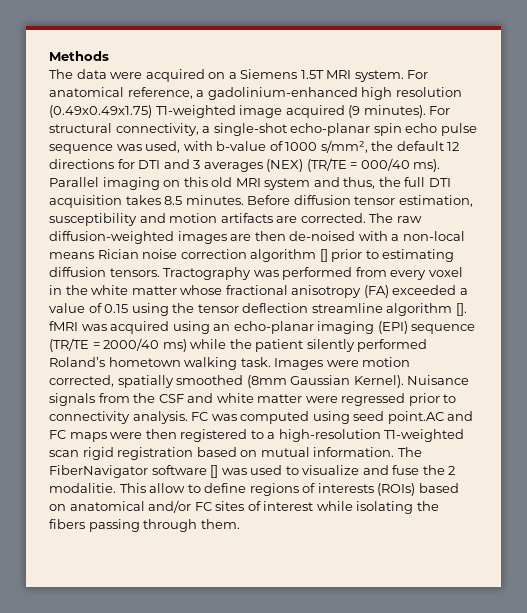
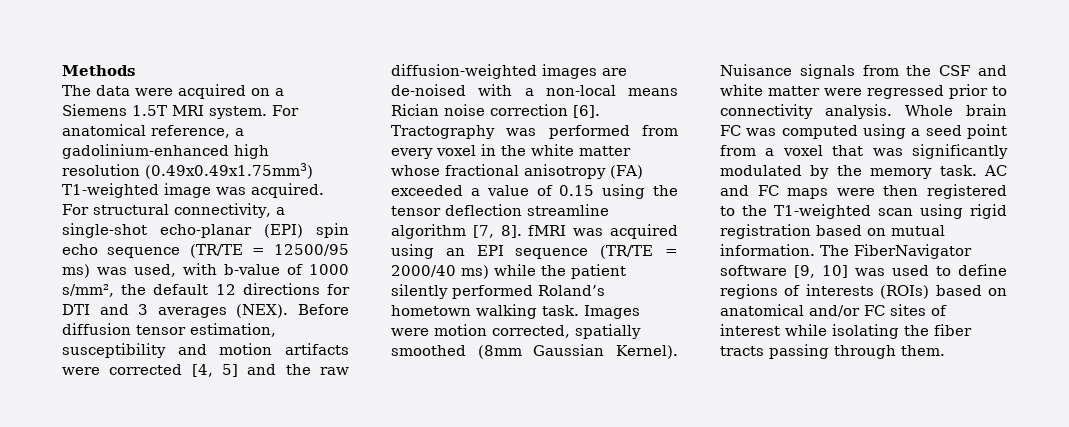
[49,105,152,118] (0.49x0.49x1.75) -> [145,163,313,179] (0.49x0.49x1.75mm3)
[285,105,426,118] acquired (9 minutes). -> [216,183,324,198] was acquired.
(371, 129) none -> [264,224,303,238] (EPI)
[440,123,477,136] [49,144,113,154] pulse sequence -> [107,244,349,258] [62,264,90,278] sequence (TR/TE = 12500/95 ms)
[266,158,441,172] [49,177,451,190] [49,195,244,208] (NEX) (TR/TE = 000/40 ms). Parallel imaging on this old MRI system and thus, the full DTI acquisition takes 8.5 minutes. -> [236,304,289,318] (NEX).
[276,213,394,223] are corrected. The -> [62,364,311,377] were corrected [4, 5] and the
[254,231,286,241] then -> (627, 72) none
[250,249,455,262] [49,267,160,277] algorithm [] prior to estimating diffusion tensors. -> [573,105,600,118] [6].
[455,303,467,316] []. -> [472,225,522,238] [7, 8].
[233,321,408,334] echo-planar imaging (EPI) -> [476,245,504,256] EPI
(188, 417) none -> [905,104,1007,116] Whole brain
[353,411,444,424] seed point.AC -> [911,124,1007,139] [720,144,1008,159] [720,165,1007,179] a seed point from a voxel that was significantly modulated by the memory task. AC
[267,429,381,442] a high-resolution -> [742,205,767,216] the
(79, 453) none -> [920,204,963,219] using
[210,465,219,478] [] -> [794,265,848,278] [9, 10]
[302,465,456,475] [49,483,201,493] visualize and fuse the 2 modalitie. This allow to -> (951, 271) none
[49,519,85,529] fibers -> [934,324,972,336] [720,346,764,356] fiber tracts

